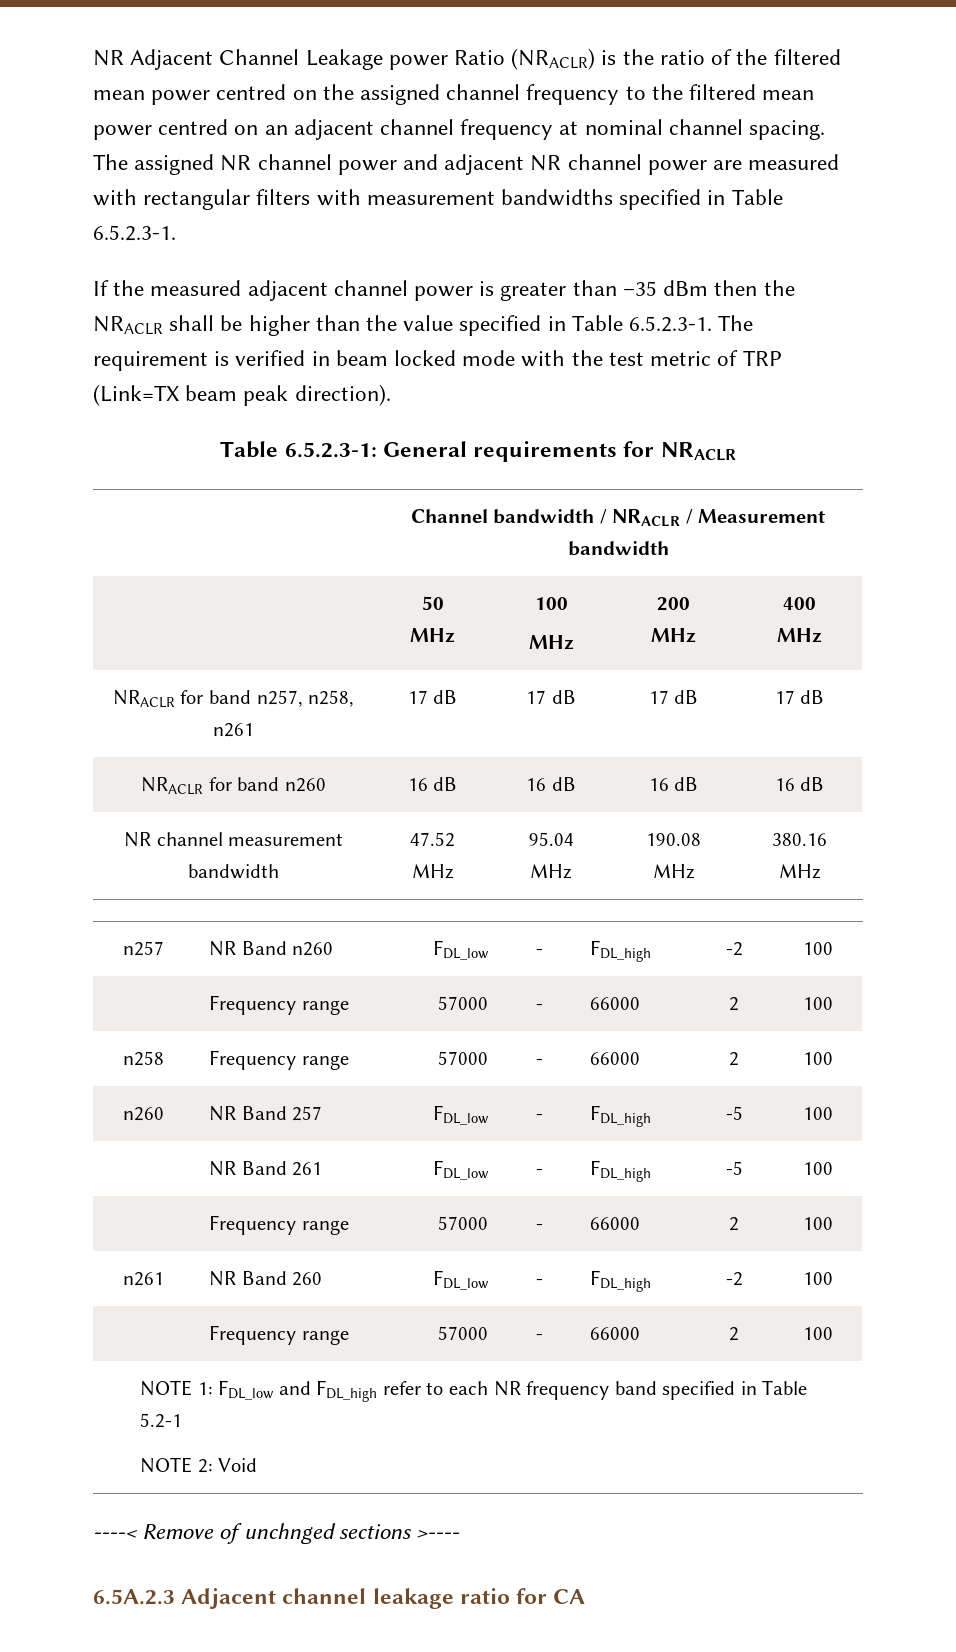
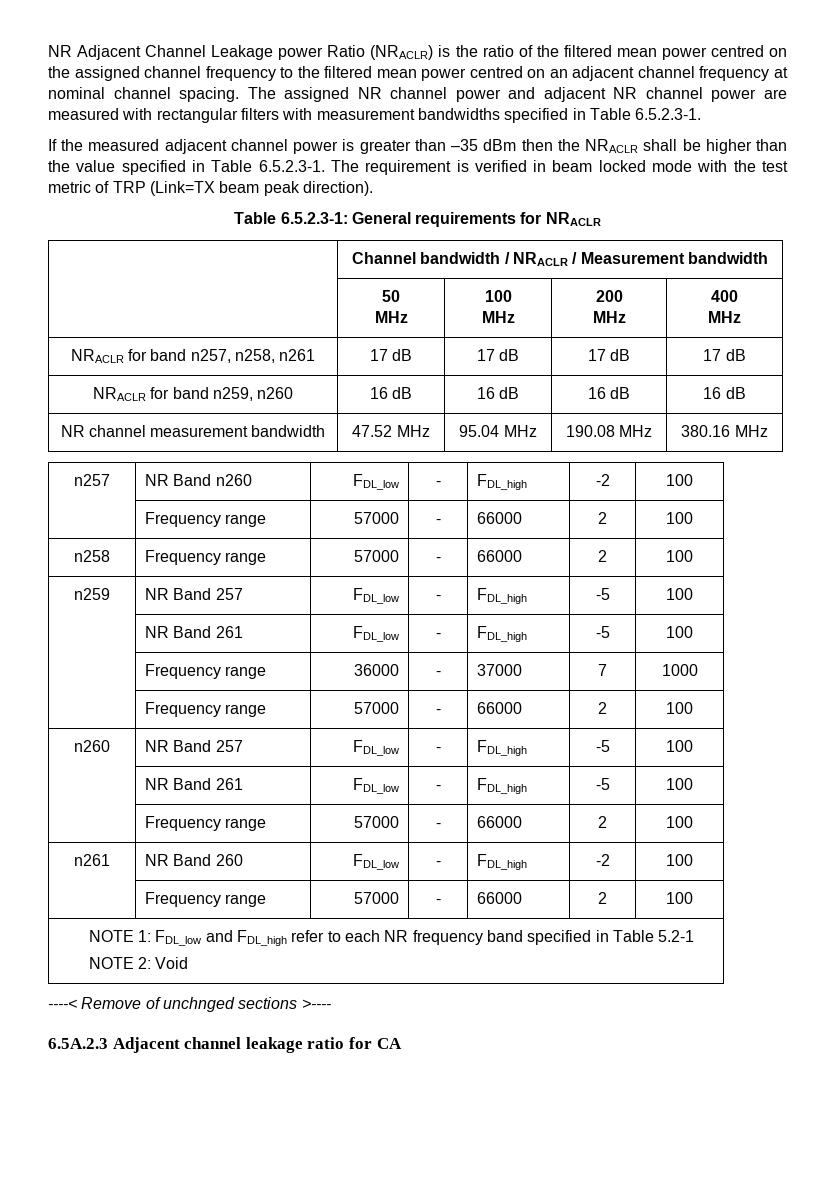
(280, 784) none -> [212,387,253,401] n259,
(833, 1058) none -> [74,588,110,600] [144,588,243,600] [353,588,400,604] [435,595,441,600] [476,588,527,604] [595,588,610,600] [666,588,693,600] [144,626,243,638] [353,626,400,642] [435,633,441,638] [476,626,527,642] [595,626,610,638] [666,626,693,638] [144,664,267,679] [354,664,400,676] [435,671,441,676] [476,664,522,676] [598,664,607,676] [661,664,698,676] [144,702,267,717] [354,702,400,714] [435,709,441,714] [476,702,522,714] [598,702,607,714] [666,702,693,714] // n259 | NR Band 257 | FDL_low | - | FDL_high | -5 | 100 // | NR Band 261 | FDL_low | - | FDL_high | -5 | 100 // | Frequency range | 36000 | - | 37000 | 7 | 1000 // | Frequency range | 57000 | - | 66000 | 2 | 100

